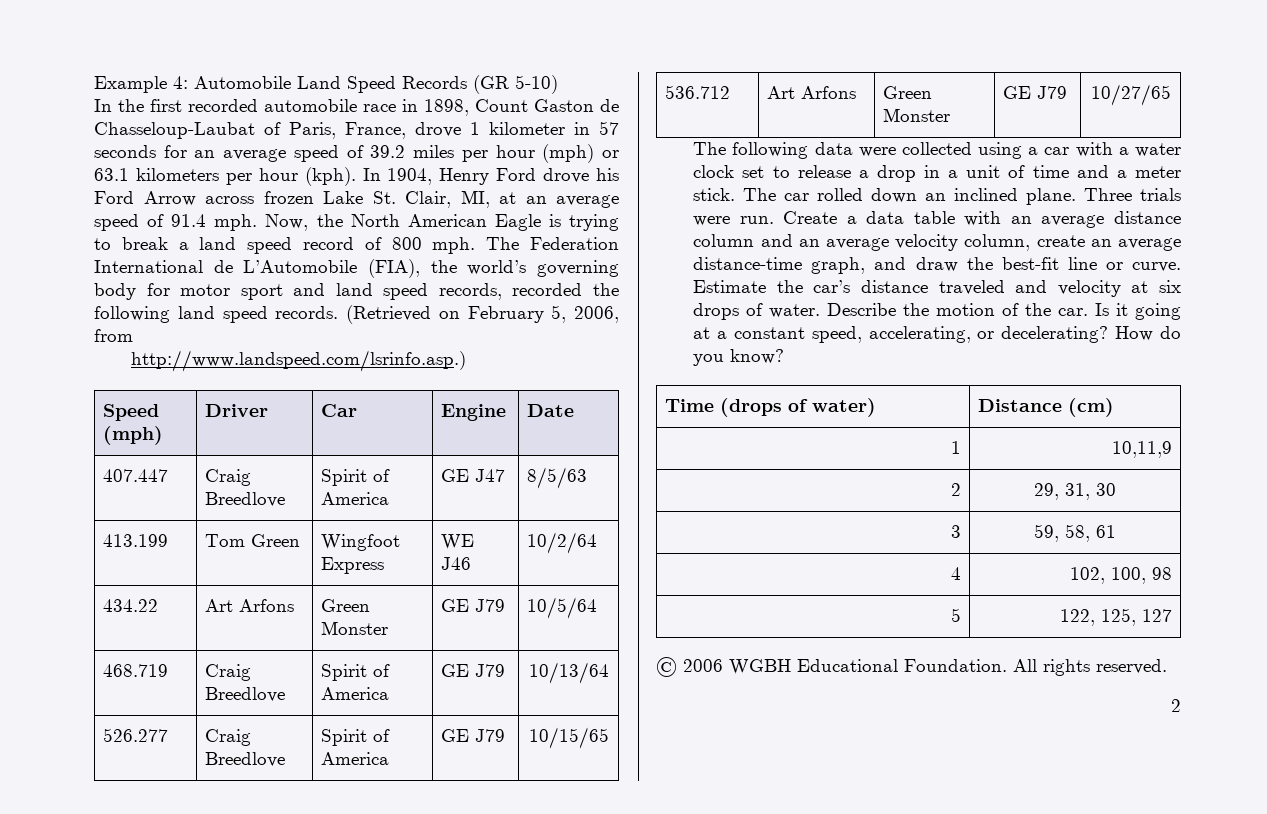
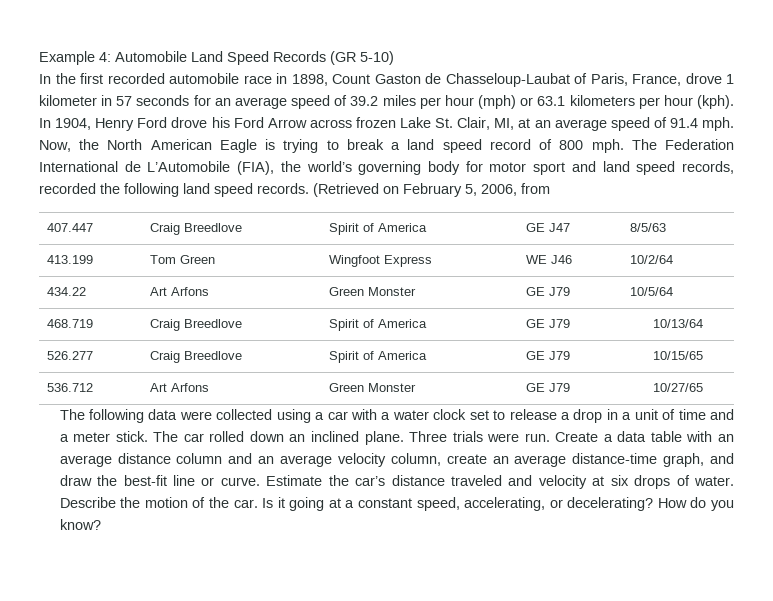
[131,350,467,372] [103,404,160,421] [103,426,164,445] [205,404,269,417] [321,404,358,417] [441,404,507,421] [527,404,575,417] // http://www.landspeed.com/lsrinfo.asp.) // Speed (mph) | Driver | Car | Engine | Date -> (550, 188) none
[665,398,877,417] [978,398,1115,417] [950,441,961,454] [1111,441,1172,458] [950,483,961,496] [1034,483,1116,500] [950,525,961,538] [1034,524,1116,542] [950,567,961,580] [1069,567,1172,584] [950,608,961,622] [1059,608,1172,626] [656,657,1167,677] [1171,699,1181,712] // Time (drops of water) | Distance (cm) // 1 | 10,11,9 // 2 | 29, 31, 30 // 3 | 59, 58, 61 // 4 | 102, 100, 98 // 5 | 122, 125, 127 // © 2006 WGBH Educational Foundation. All rights reserved. // 2 -> (101, 524) none

